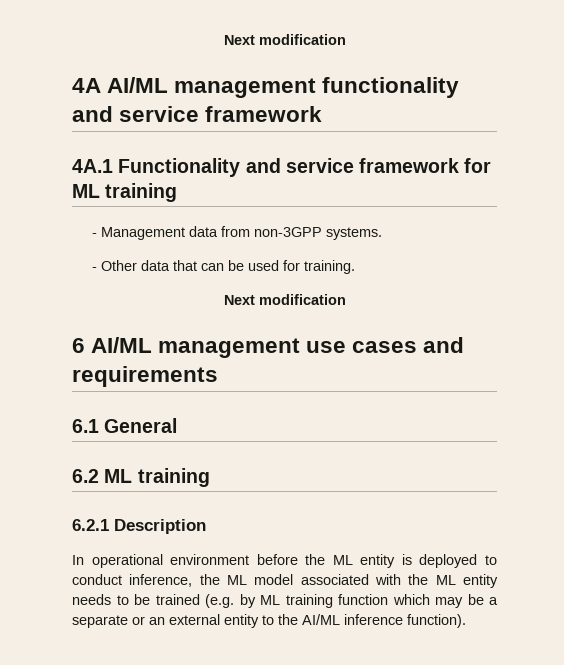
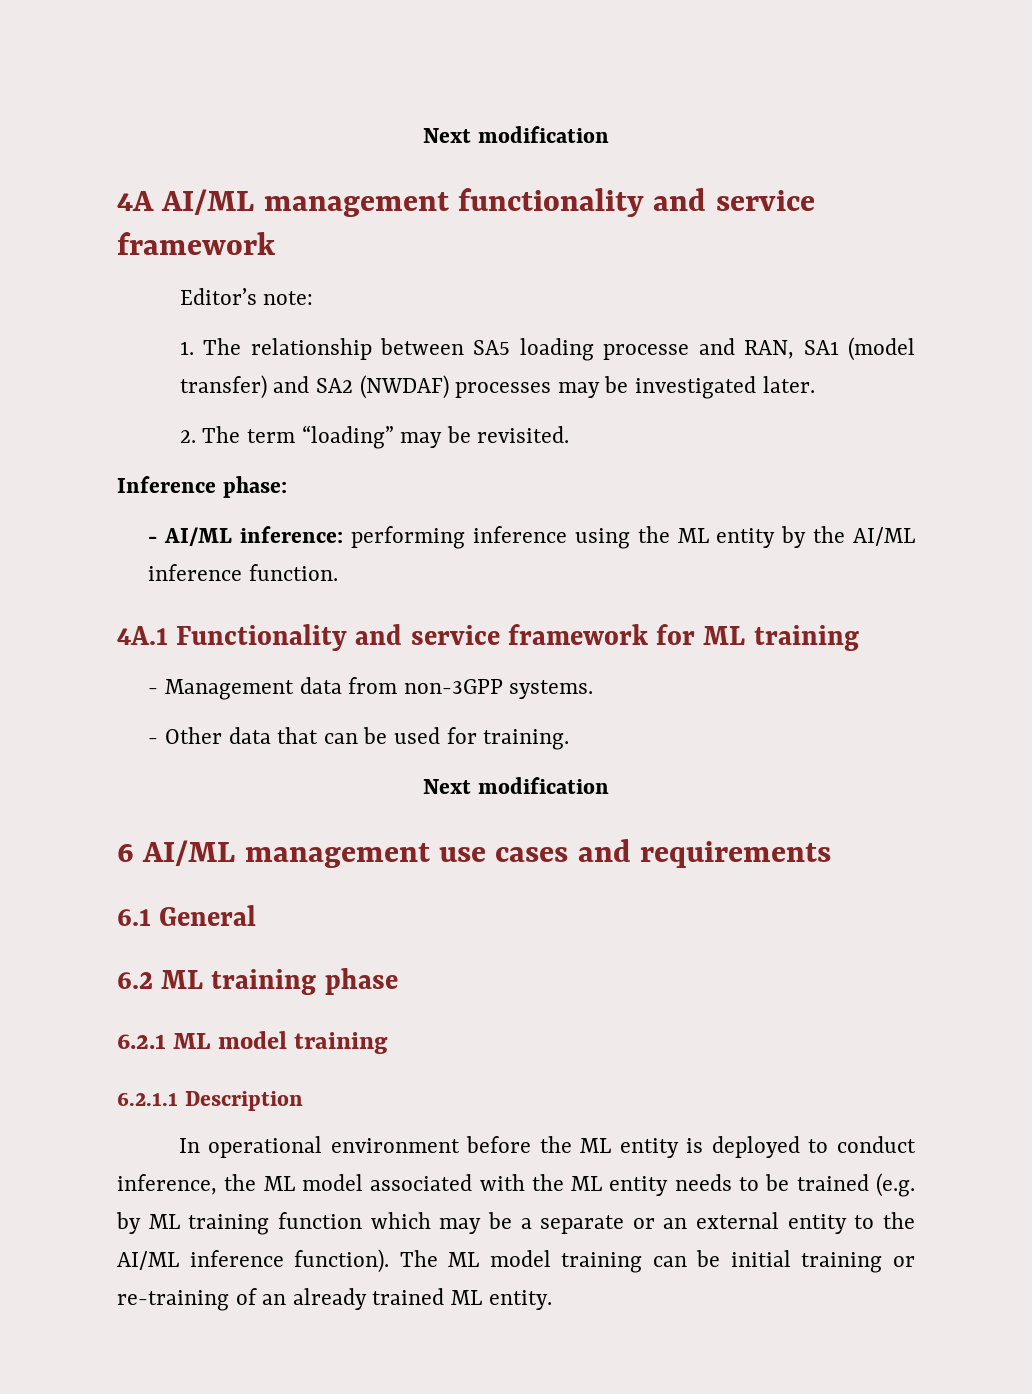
(323, 114) none -> [179,288,314,305] [179,337,915,361] [179,375,815,399] [179,425,570,449] [117,476,287,498] [148,526,916,549] [148,564,338,581] // Editor’s note: // 1. The relationship between SA5 loading processe and RAN, SA1 (model transfer) and SA2 (NWDAF) processes may be investigated later. // 2. The term “loading” may be revisited. // Inference phase: // - AI/ML inference: performing inference using the ML entity by the AI/ML inference function.
(210, 477) none -> [324,968,398,995] phase
(109, 525) none -> [173,1031,389,1054] [117,1092,178,1106] ML model training // 6.2.1.1
(466, 621) none -> [399,1250,915,1273] [117,1288,552,1311] The ML model training can be initial training or re-training of an already trained ML entity.

